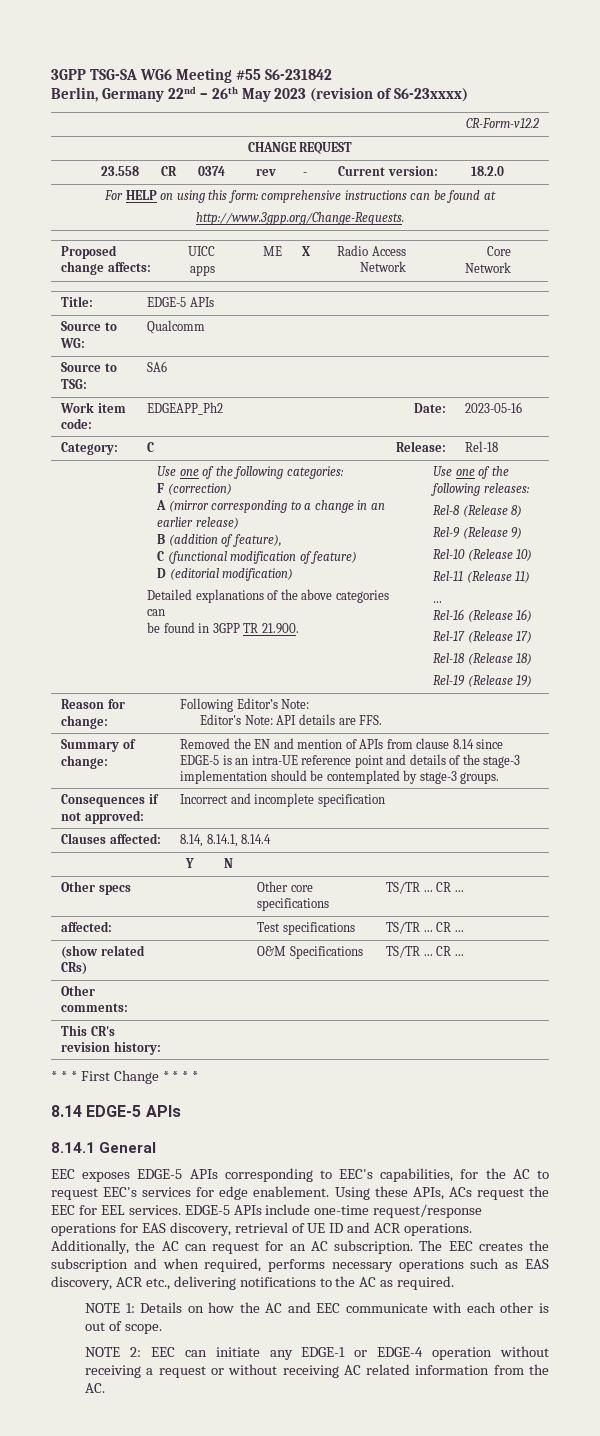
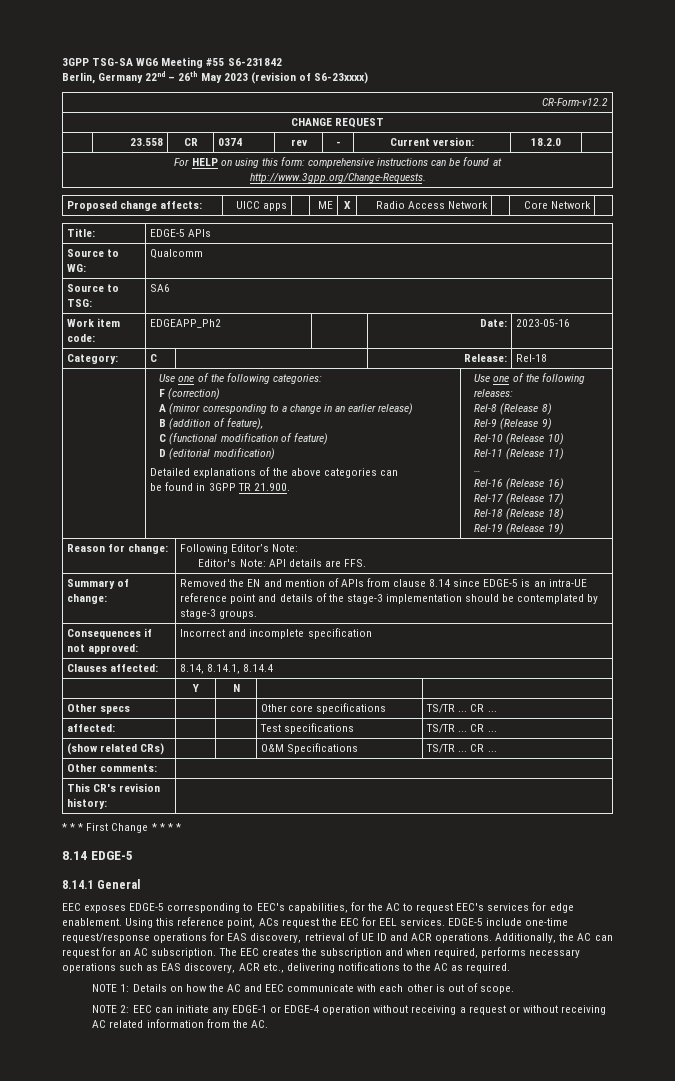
[145,1105,181,1117] APIs -> (133, 855) none
[189,1169,218,1179] APIs -> (165, 907) none
[374,1186,444,1200] these APIs, -> [156,917,256,928] this reference point,
[233,1205,262,1215] APIs -> (484, 922) none

